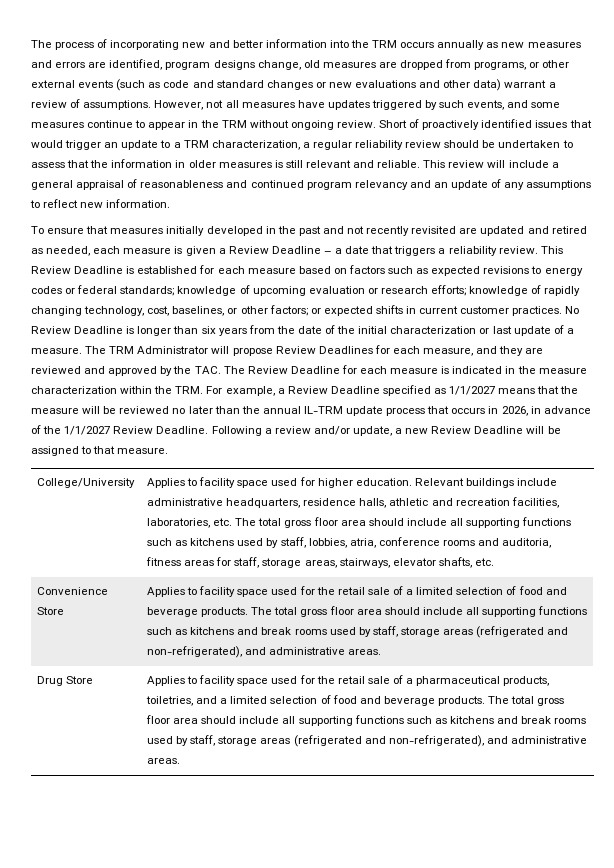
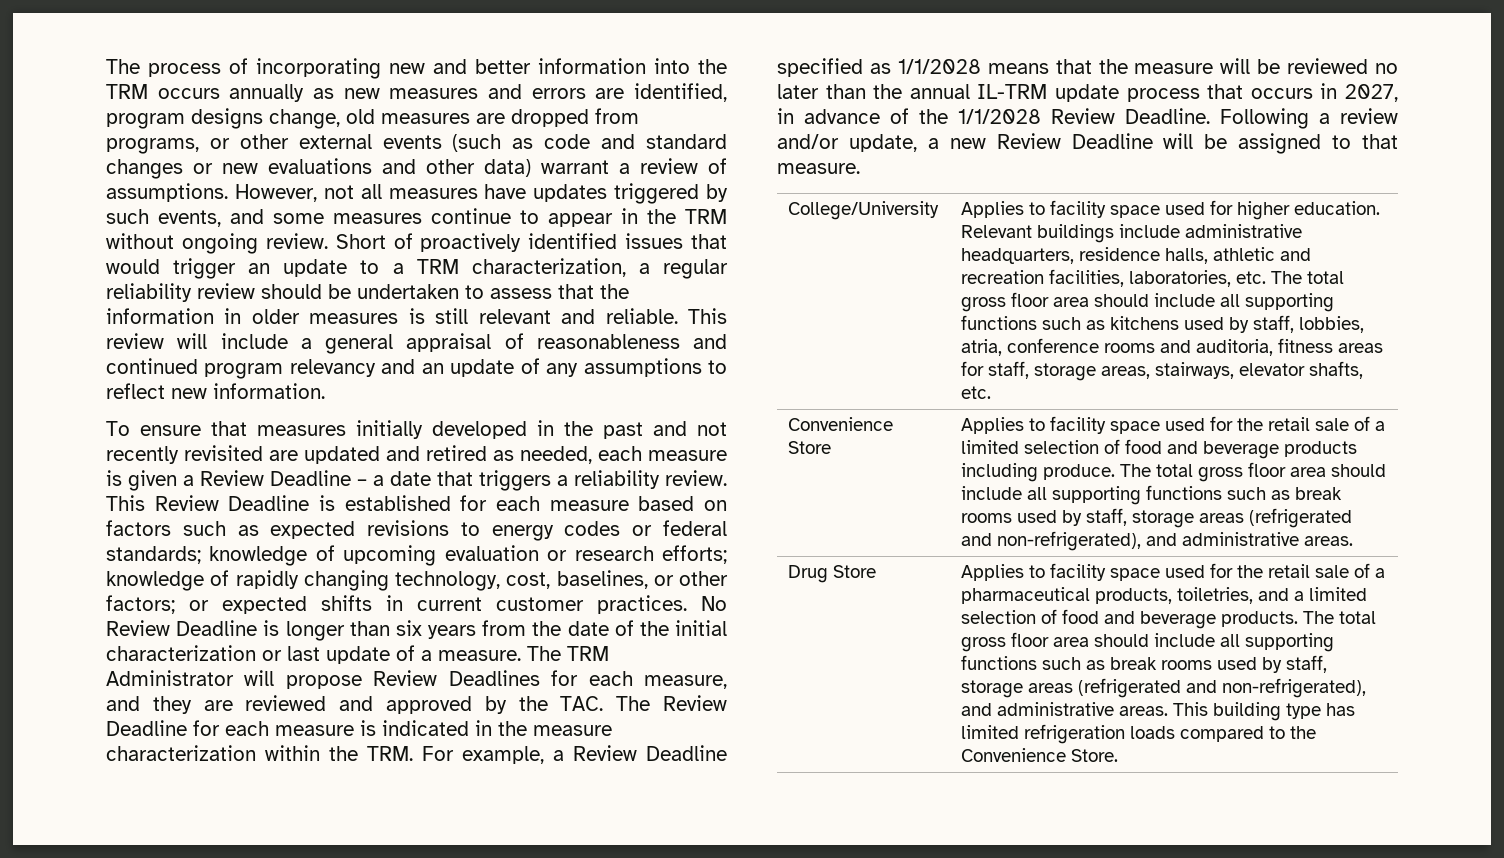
[449,386,496,395] 1/1/2027 -> [897,59,981,74] 1/1/2028
[501,406,528,416] 2026, -> [1345,84,1398,102] 2027,
[64,426,111,435] 1/1/2027 -> [958,109,1041,124] 1/1/2028
[201,607,249,617] products. -> [1284,441,1358,457] [961,463,1116,482] products including produce.
[190,627,259,635] kitchens and -> (1291, 495) none
[449,716,519,724] kitchens and -> (1106, 665) none
(181, 761) none -> [1173,702,1356,721] [961,724,1317,744] [961,748,1119,762] This building type has limited refrigeration loads compared to the Convenience Store.

